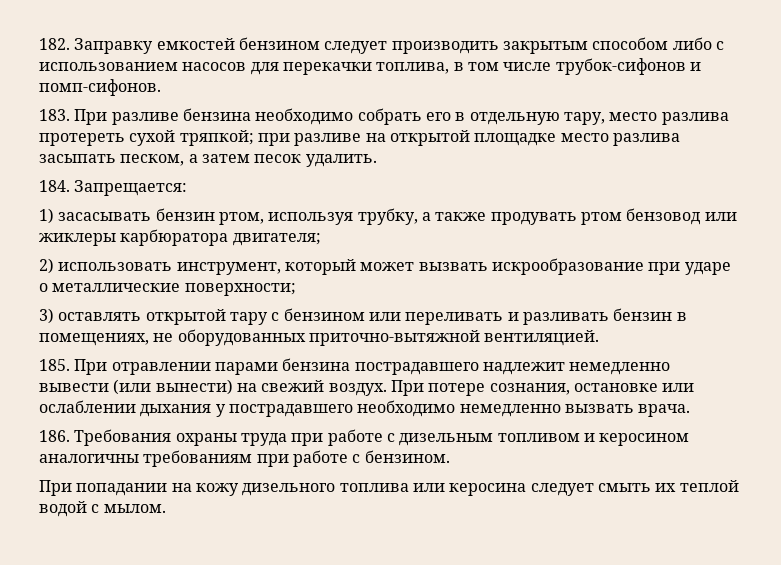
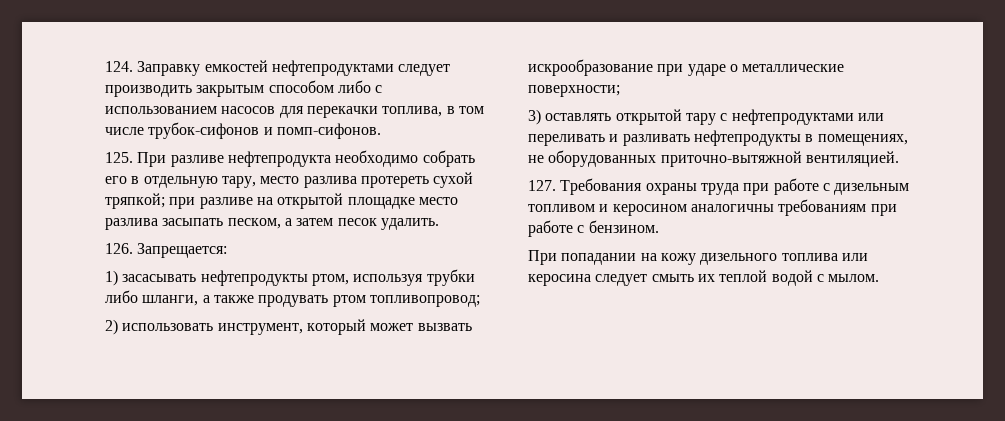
[39,38,70,50] 182. -> [105,61,133,72] 124.
[238,37,320,50] бензином -> [271,60,394,76] нефтепродуктами
[39,109,70,121] 183. -> [105,152,133,163] 125.
[182,108,251,121] бензина -> [227,151,331,167] нефтепродукта
[39,180,70,192] 184. -> [105,243,133,254] 126.
[155,208,215,221] бензин -> [200,270,308,286] нефтепродукты
[357,208,418,225] трубку, -> [426,269,475,286] [105,290,199,306] трубки либо шланги,
[626,208,737,225] [39,229,321,246] бензовод или жиклеры карбюратора двигателя; -> [369,295,480,307] топливопровод;
[283,308,365,321] бензином -> [731,109,854,125] нефтепродуктами
[613,308,673,321] бензин -> [693,130,801,146] нефтепродукты
[39,358,671,375] [39,379,695,396] [39,400,691,417] [39,430,70,442] 185. При отравлении парами бензина пострадавшего надлежит немедленно вывести (или вынести) на свежий воздух. При потере сознания, остановке или ослаблении дыхания у пострадавшего необходимо немедленно вызвать врача. // 186. -> [528,180,556,191] 127.

